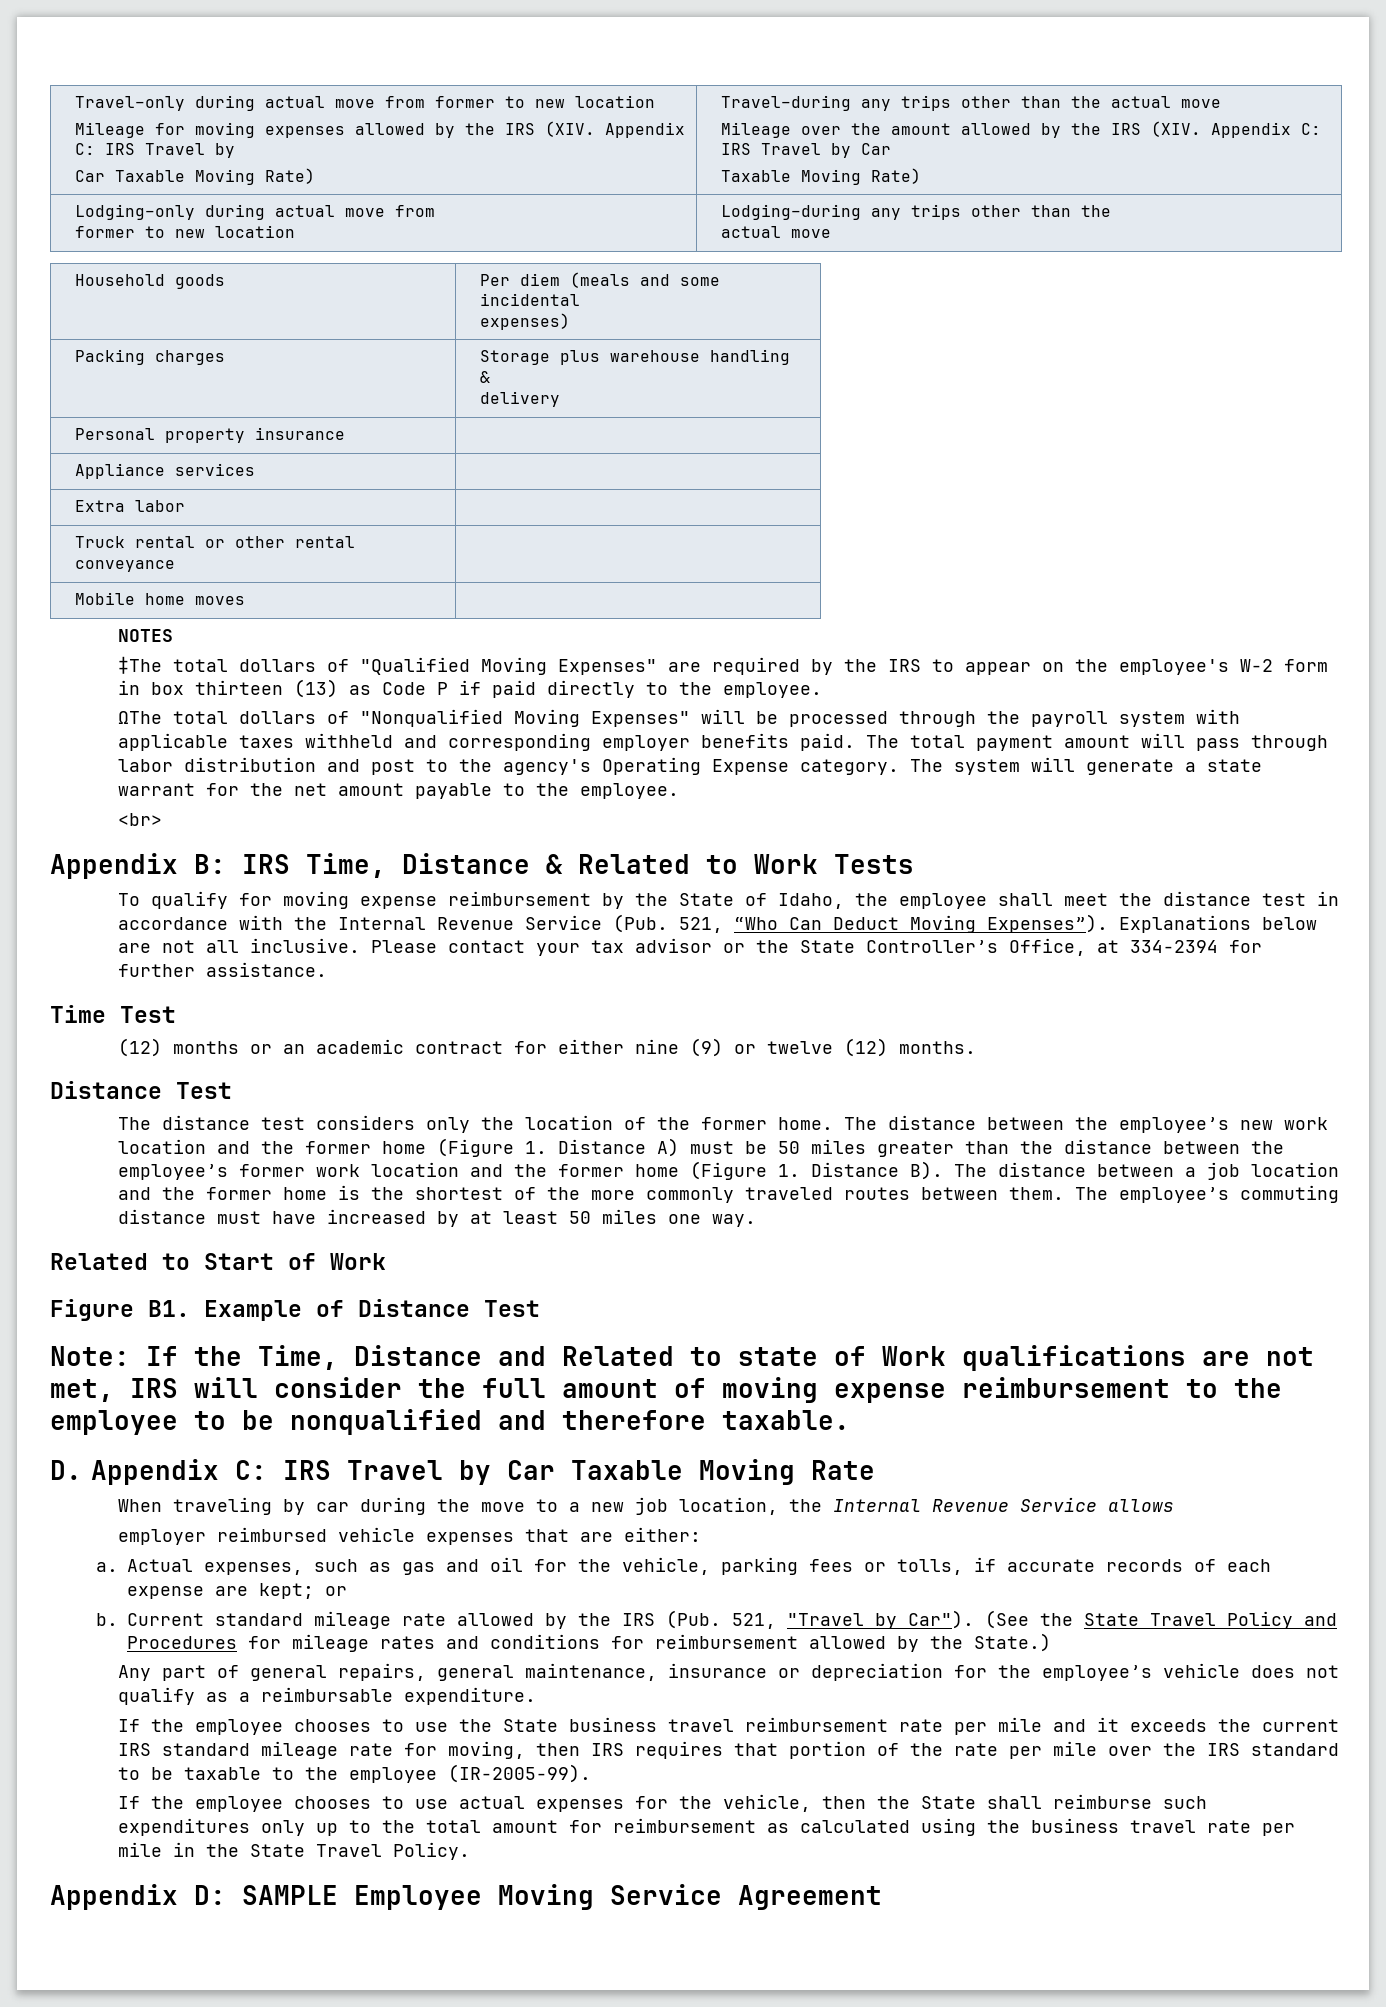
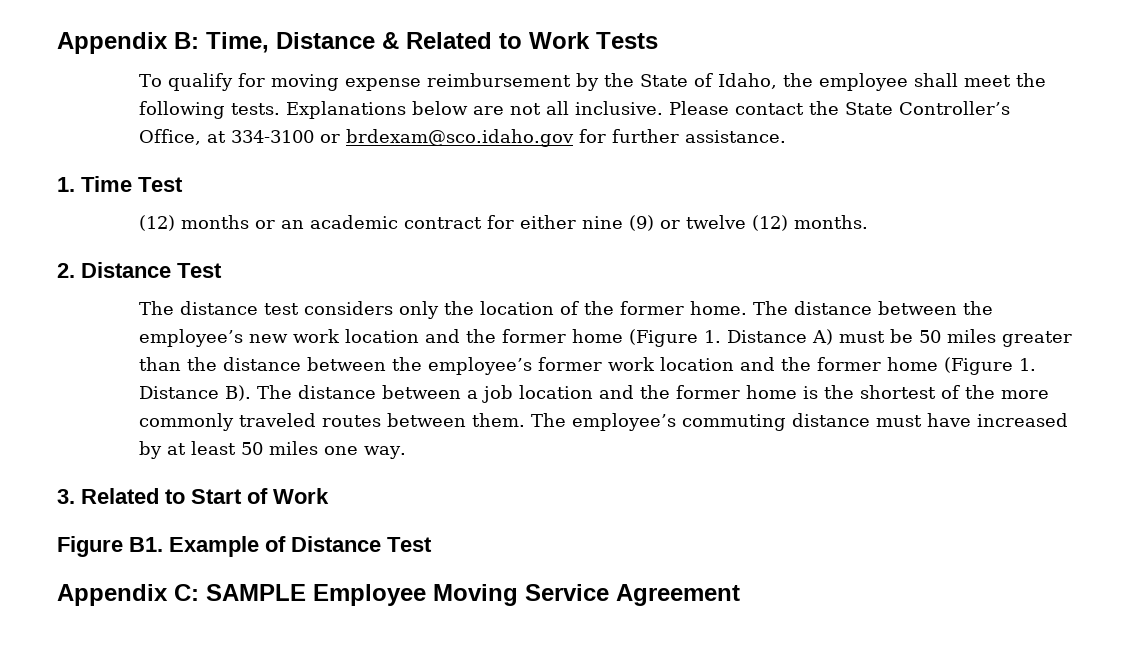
[74,95,655,111] [74,121,685,138] [74,143,235,158] [74,168,315,185] [720,95,1221,111] [720,121,1321,138] [720,143,891,158] [720,168,921,185] [74,204,435,220] [74,225,295,238] [720,204,1111,220] [720,226,831,238] [74,274,225,289] [479,272,720,288] [479,293,580,306] [479,313,570,330] [74,349,225,365] [479,349,790,365] [479,371,490,383] [479,391,560,407] [74,427,345,443] [74,463,255,479] [74,500,185,512] [74,536,355,548] [74,560,175,572] [74,592,245,605] [118,629,174,642] [118,656,1329,675] [118,679,823,698] [118,709,1241,727] [118,733,1329,751] [118,757,1263,775] [118,783,680,799] [118,813,163,826] Travel–only during actual move from former to new location // Mileage for moving expenses allowed by the IRS (XIV. Appendix C: IRS Travel by // Car Taxable Moving Rate) | Travel–during any trips other than the actual move // Mileage over the amount allowed by the IRS (XIV. Appendix C: IRS Travel by Car // Taxable Moving Rate) // Lodging–only during actual move from // former to new location | Lodging–during any trips other than the // actual move // Household goods | Per diem (meals and some incidental // expenses) // Packing charges | Storage plus warehouse handling & // delivery // Personal property insurance | // Appliance services | // Extra labor | // Truck rental or other rental conveyance | // Mobile home moves | // NOTES // ‡The total dollars of "Qualified Moving Expenses" are required by the IRS to appear on the employee's W-2 form in box thirteen (13) as Code P if paid directly to the employee. // ΩThe total dollars of "Nonqualified Moving Expenses" will be processed through the payroll system with applicable taxes withheld and corresponding employer benefits paid. The total payment amount will pass through labor distribution and post to the agency's Operating Expense category. The system will generate a state warrant for the net amount payable to the employee. // <br> // -> (57, 43) none
[242,854,290,874] IRS -> (199, 40) none
[1163,891,1340,906] [118,914,1109,933] distance test in accordance with the Internal Revenue Service (Pub. 521, “Who Can Deduct Moving Expenses”). -> [138,101,280,119] following tests.
[536,938,746,956] your tax advisor or -> (804, 109) none
[1130,940,1219,953] 334-2394 -> [230,129,574,147] 334-3100 or brdexam@sco.idaho.gov
(328, 969) none -> [57,177,75,192] 1.
(977, 1047) none -> [57,263,75,278] 2.
(757, 1220) none -> [57,489,75,504] 3.
[50,1345,1314,1371] [50,1377,1282,1403] [50,1409,850,1435] [50,1459,875,1485] [118,1497,1175,1515] [118,1527,702,1545] [95,1557,1271,1575] [126,1583,347,1599] [95,1610,1337,1629] [126,1633,1051,1652] [118,1663,1340,1681] [118,1687,537,1705] [118,1717,1340,1735] [118,1741,1340,1759] [118,1764,592,1783] [118,1794,1208,1812] [118,1818,1296,1836] [118,1842,471,1860] [50,1884,226,1910] Note: If the Time, Distance and Related to state of Work qualifications are not met, IRS will consider the full amount of moving expense reimbursement to the employee to be nonqualified and therefore taxable. // D. Appendix C: IRS Travel by Car Taxable Moving Rate // When traveling by car during the move to a new job location, the Internal Revenue Service allows // employer reimbursed vehicle expenses that are either: // a. Actual expenses, such as gas and oil for the vehicle, parking fees or tolls, if accurate records of each expense are kept; or // b. Current standard mileage rate allowed by the IRS (Pub. 521, "Travel by Car"). (See the State Travel Policy and Procedures for mileage rates and conditions for reimbursement allowed by the State.) // Any part of general repairs, general maintenance, insurance or depreciation for the employee’s vehicle does not qualify as a reimbursable expenditure. // If the employee chooses to use the State business travel reimbursement rate per mile and it exceeds the current IRS standard mileage rate for moving, then IRS requires that portion of the rate per mile over the IRS standard to be taxable to the employee (IR-2005-99). // If the employee chooses to use actual expenses for the vehicle, then the State shall reimburse such expenditures only up to the total amount for reimbursement as calculated using the business travel rate per mile in the State Travel Policy. // Appendix D: -> [57,584,199,606] Appendix C:

